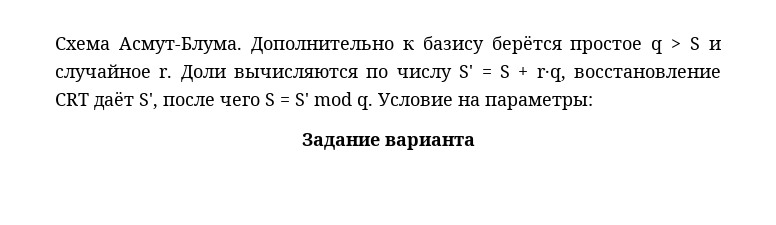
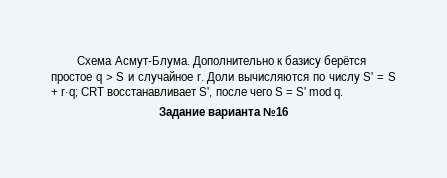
[536,68,722,82] [55,91,134,111] r·q, восстановление CRT даёт -> [61,87,198,99] r·q; CRT восстанавливает
[378,93,593,110] Условие на параметры: -> (344, 94) none
(475, 143) none -> [263,107,289,116] №16

